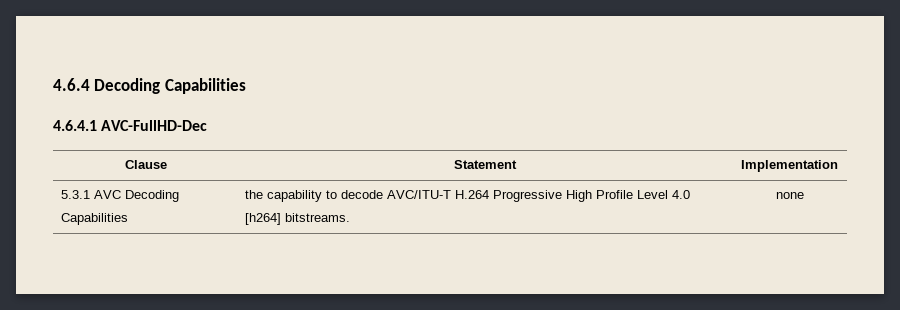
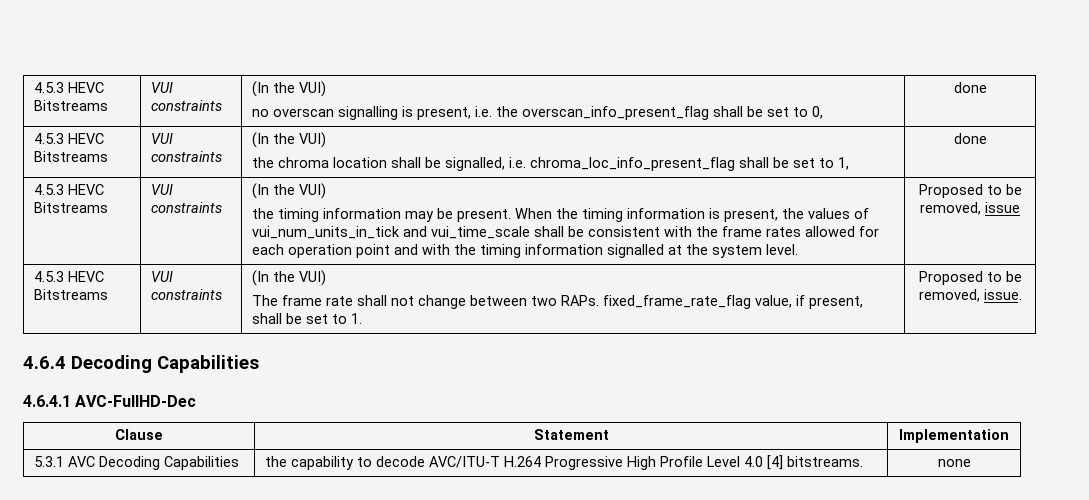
(53, 84) none -> [33,82,104,93] [33,100,108,111] [150,82,173,93] [150,100,222,111] [251,81,326,97] [251,106,823,120] [953,82,987,93] [33,133,104,144] [33,151,108,162] [150,133,173,144] [150,151,222,162] [251,132,326,148] [251,157,849,171] [953,133,987,144] [33,184,104,195] [33,202,108,213] [150,184,173,195] [150,202,222,213] [251,183,326,199] [251,208,869,222] [251,226,879,239] [251,244,798,258] [918,184,1022,198] [920,202,1020,215] [33,271,104,282] [33,289,108,300] [150,271,173,282] [150,289,222,300] [251,270,326,286] [251,295,863,309] [251,313,362,324] [918,271,1022,285] [918,289,1022,302] 4.5.3 HEVC Bitstreams | VUI constraints | (In the VUI) // no overscan signalling is present, i.e. the overscan_info_present_flag shall be set to 0, | done // 4.5.3 HEVC Bitstreams | VUI constraints | (In the VUI) // the chroma location shall be signalled, i.e. chroma_loc_info_present_flag shall be set to 1, | done // 4.5.3 HEVC Bitstreams | VUI constraints | (In the VUI) // the timing information may be present. When the timing information is present, the values of vui_num_units_in_tick and vui_time_scale shall be consistent with the frame rates allowed for each operation point and with the timing information signalled at the system level. | Proposed to be removed, issue // 4.5.3 HEVC Bitstreams | VUI constraints | (In the VUI) // The frame rate shall not change between two RAPs. fixed_frame_rate_flag value, if present, shall be set to 1. | Proposed to be removed, issue. //
[244,213,281,225] [h264] -> [766,455,783,470] [4]

